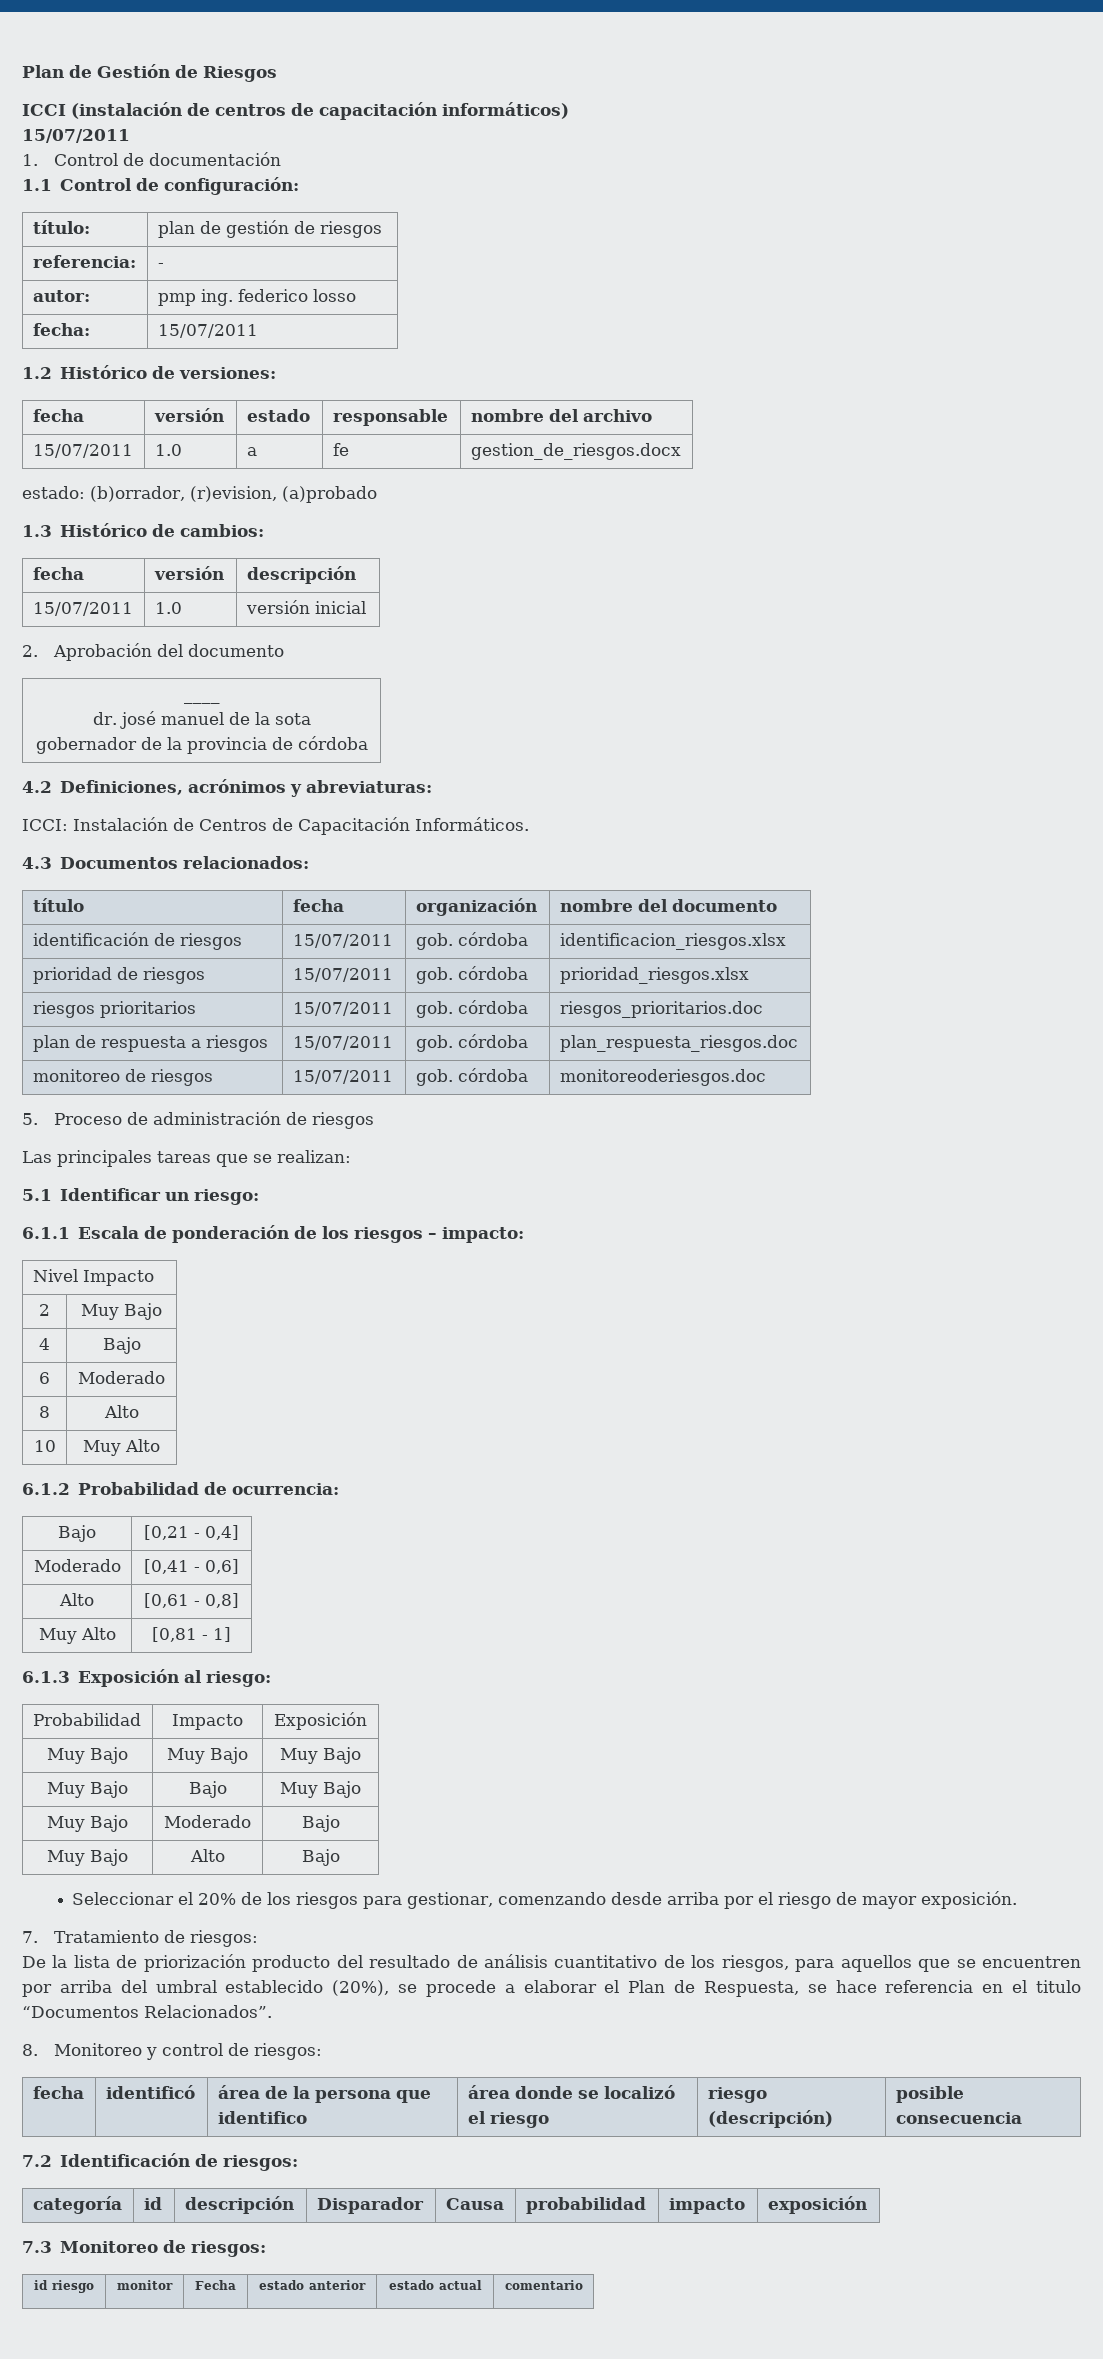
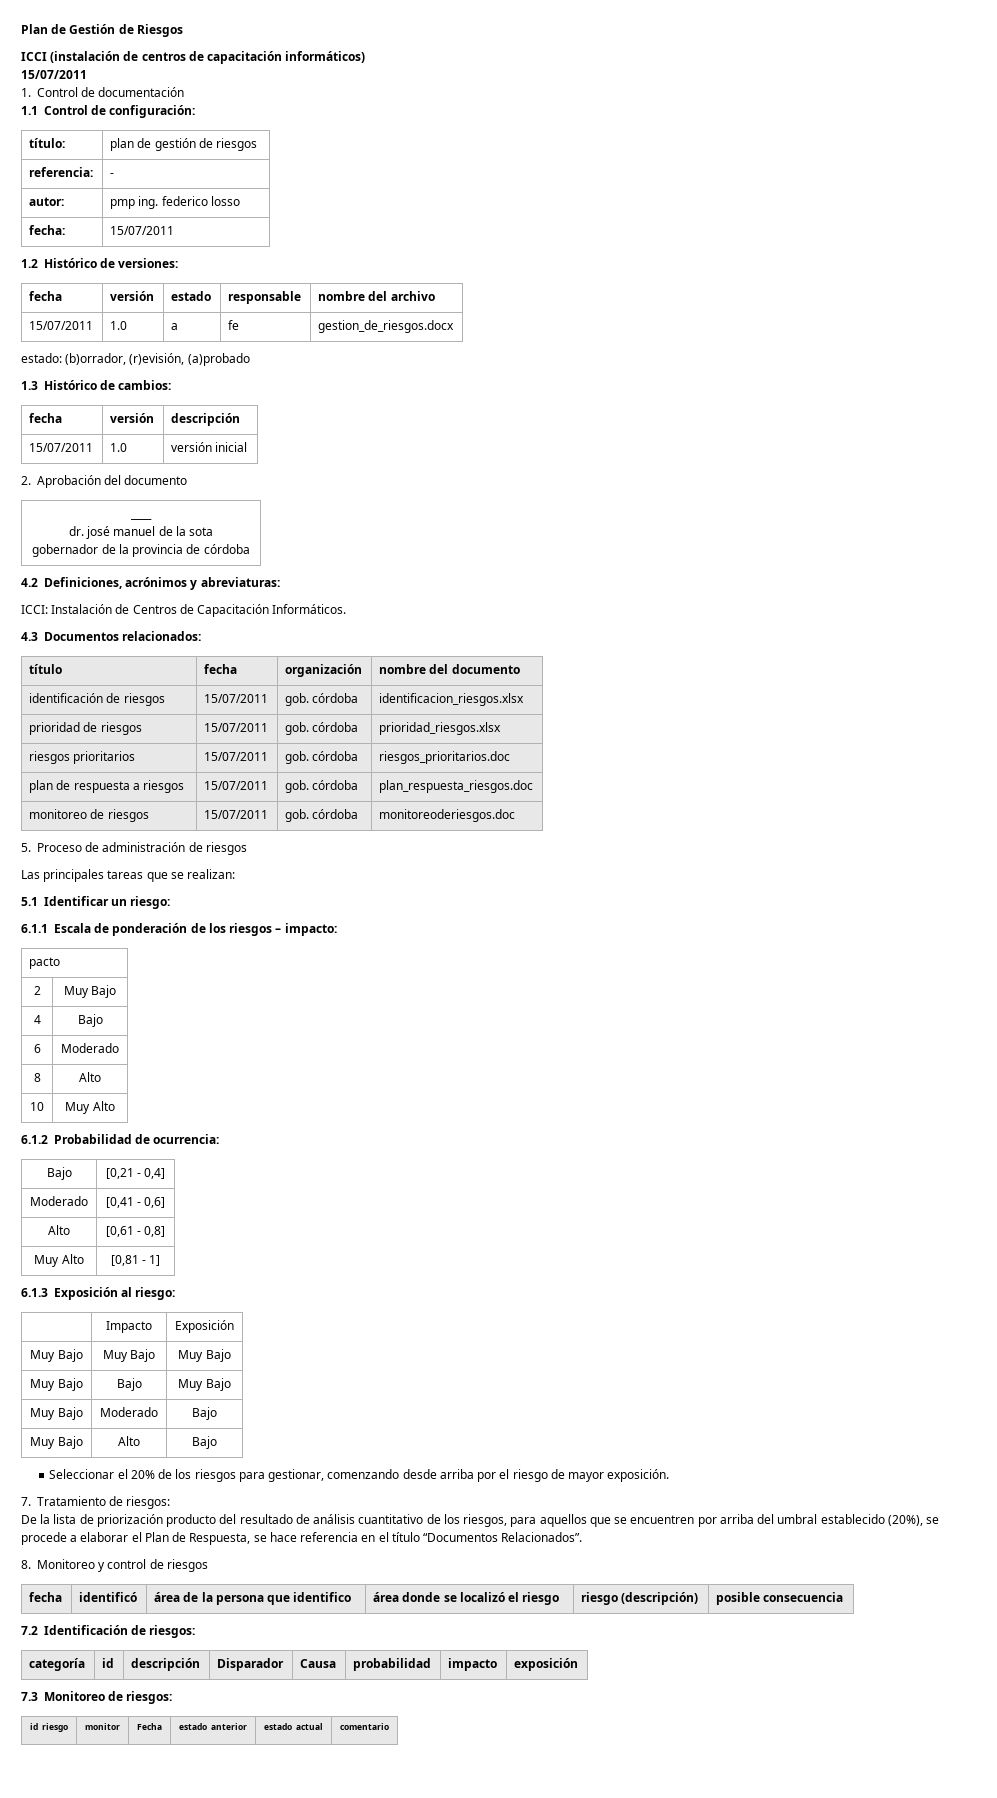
[189,486,277,502] (r)evision, -> [129,353,185,365] (r)evisión,
[32,1269,154,1286] Nivel Impacto -> [29,957,61,969] pacto
[32,1713,141,1726] Probabilidad -> (176, 1293) none
[1036,1980,1082,1993] titulo -> [391,1532,420,1542] título
[254,2043,323,2060] riesgos: -> [166,1559,208,1572] riesgos

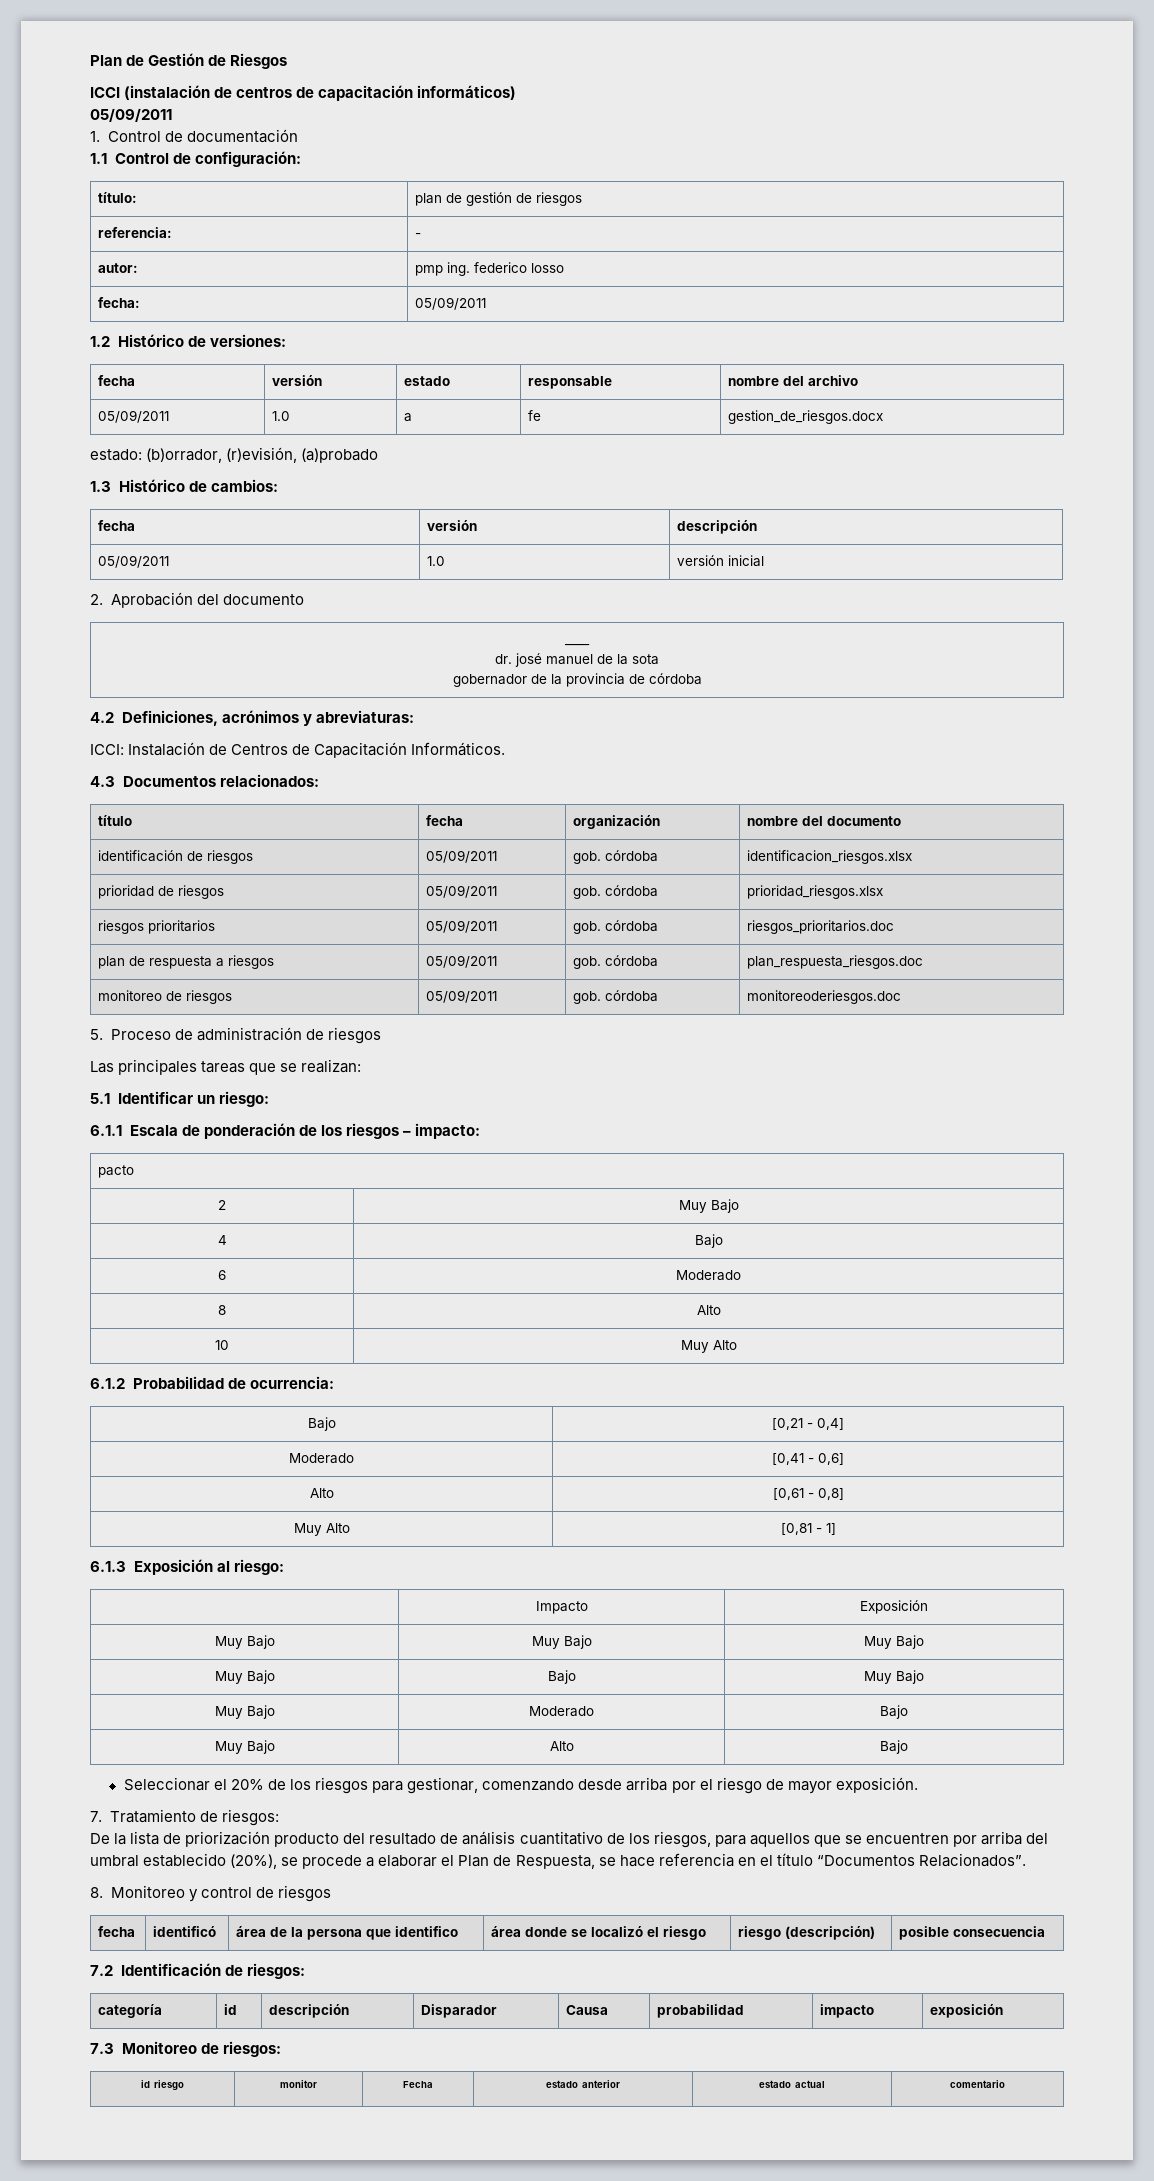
[21,70,87,79] 15/07/2011 -> [90,108,172,122] 05/09/2011
[110,226,175,235] 15/07/2011 -> [414,297,486,310] 05/09/2011
[29,321,94,330] 15/07/2011 -> [97,410,169,423] 05/09/2011
[29,443,94,452] 15/07/2011 -> [97,555,169,568] 05/09/2011
[204,694,269,703] 15/07/2011 -> [425,850,497,863] 05/09/2011
[204,723,269,732] 15/07/2011 -> [425,885,497,898] 05/09/2011
[204,752,269,761] 15/07/2011 -> [425,920,497,933] 05/09/2011
[204,781,269,790] 15/07/2011 -> [425,955,497,968] 05/09/2011
[204,810,269,819] 15/07/2011 -> [425,990,497,1003] 05/09/2011

